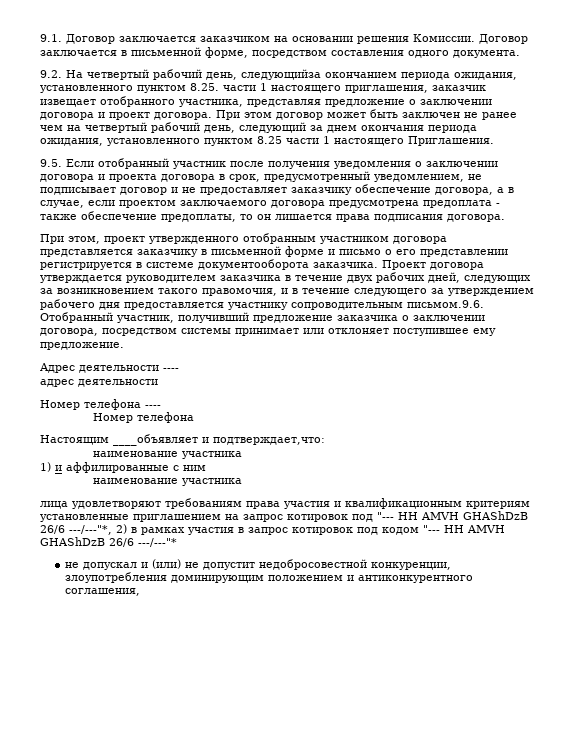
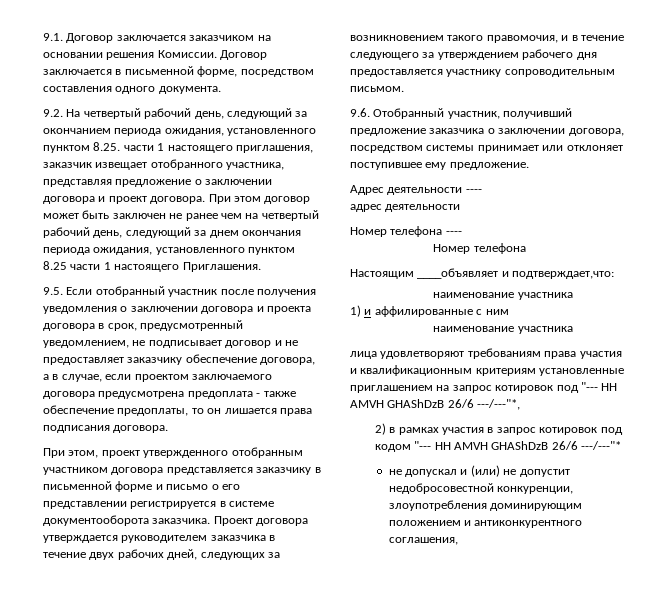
[241,69,321,80] следующийза -> [226,108,308,119] следующий за
[407,300,484,308] письмом.9.6. -> [350,86,404,92] [350,108,370,117] письмом. // 9.6.
(112, 530) none -> (521, 404) //

